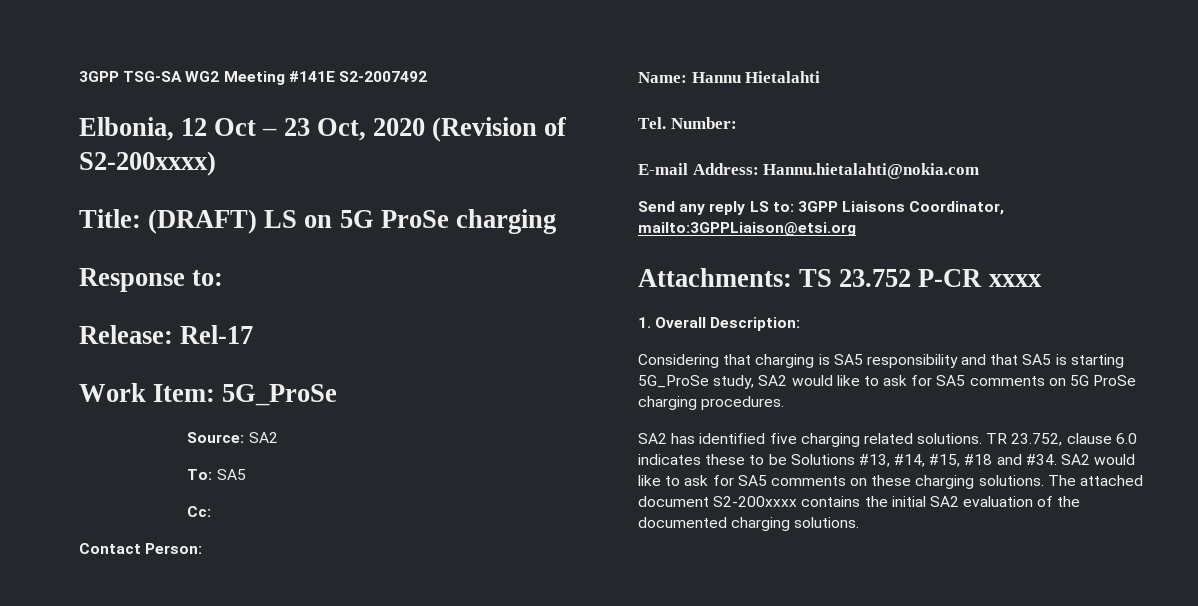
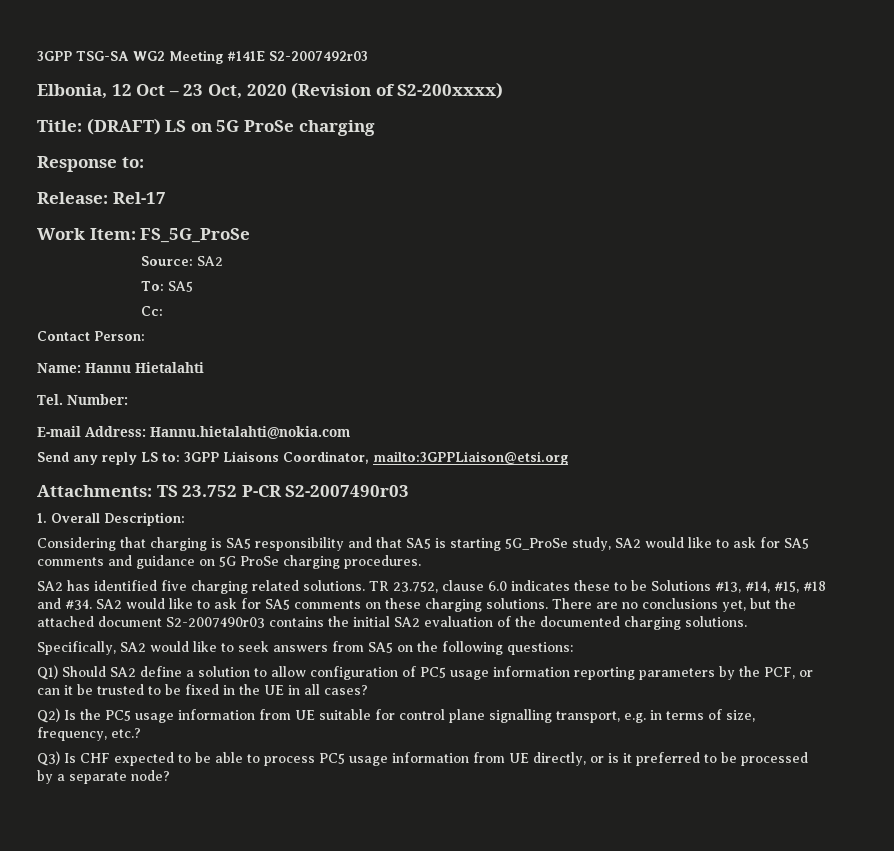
[338,71,427,82] S2-2007492 -> [269,51,368,61] S2-2007492r03
[222,384,338,406] 5G_ProSe -> [140,228,251,243] FS_5G_ProSe
[988,274,1042,287] xxxx -> [285,485,410,497] S2-2007490r03
(1045, 381) none -> [108,555,195,569] and guidance
[1047,475,1076,486] The -> [552,598,796,612] There are no conclusions yet, but the
[713,496,798,507] S2-200xxxx -> [166,617,265,628] S2-2007490r03
(860, 522) none -> [37,641,573,655] [37,665,813,680] [37,684,368,695] [37,708,755,723] [37,727,141,741] [37,751,808,766] [37,770,170,784] // Specifically, SA2 would like to seek answers from SA5 on the following questions: // Q1) Should SA2 define a solution to allow configuration of PC5 usage information reporting parameters by the PCF, or can it be trusted to be fixed in the UE in all cases? // Q2) Is the PC5 usage information from UE suitable for control plane signalling transport, e.g. in terms of size, frequency, etc.? // Q3) Is CHF expected to be able to process PC5 usage information from UE directly, or is it preferred to be processed by a separate node?

